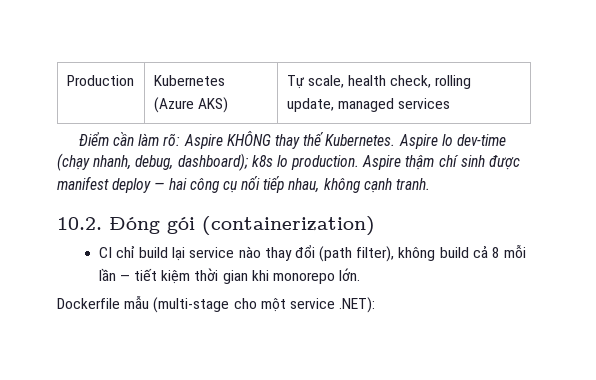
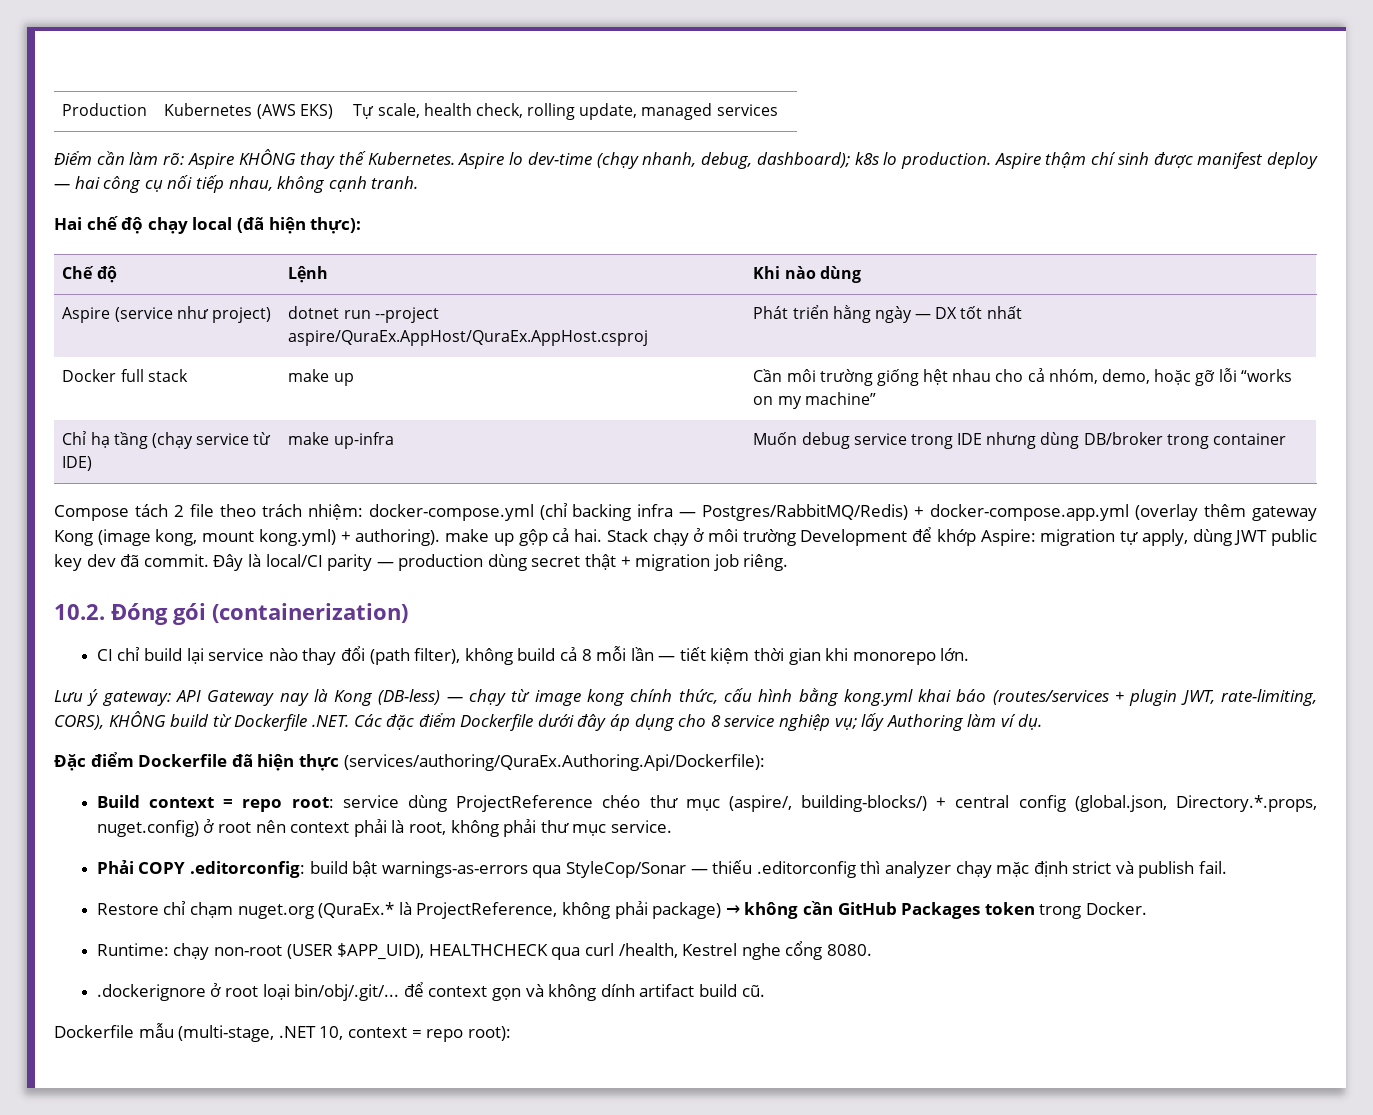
[153,97,228,113] (Azure AKS) -> [256,104,333,119] (AWS EKS)
(431, 184) none -> [54,216,362,234] [62,266,117,283] [288,266,329,283] [753,266,861,283] [62,306,271,323] [288,306,439,323] [288,330,649,346] [753,305,1022,323] [62,369,188,382] [288,369,354,386] [753,368,1292,386] [753,392,876,409] [62,431,272,449] [62,456,93,471] [288,432,394,449] [753,432,1287,449] [54,503,1318,521] [54,527,1317,546] [54,554,789,571] // Hai chế độ chạy local (đã hiện thực): // Chế độ | Lệnh | Khi nào dùng // Aspire (service như project) | dotnet run --project aspire/QuraEx.AppHost/QuraEx.AppHost.csproj | Phát triển hằng ngày — DX tốt nhất // Docker full stack | make up | Cần môi trường giống hệt nhau cho cả nhóm, demo, hoặc gỡ lỗi “works on my machine” // Chỉ hạ tầng (chạy service từ IDE) | make up-infra | Muốn debug service trong IDE nhưng dùng DB/broker trong container // Compose tách 2 file theo trách nhiệm: docker-compose.yml (chỉ backing infra — Postgres/RabbitMQ/Redis) + docker-compose.app.yml (overlay thêm gateway Kong (image kong, mount kong.yml) + authoring). make up gộp cả hai. Stack chạy ở môi trường Development để khớp Aspire: migration tự apply, dùng JWT public key dev đã commit. Đây là local/CI parity — production dùng secret thật + migration job riêng.
[57,295,376,313] Dockerfile mẫu (multi-stage cho một service .NET): -> [54,688,1317,706] [54,711,1042,731] [54,752,765,771] [96,795,1317,812] [96,819,672,837] [96,860,1228,878] [96,901,1147,919] [96,941,872,960] [96,982,765,1001] [54,1023,511,1042] Lưu ý gateway: API Gateway nay là Kong (DB-less) — chạy từ image kong chính thức, cấu hình bằng kong.yml khai báo (routes/services + plugin JWT, rate-limiting, CORS), KHÔNG build từ Dockerfile .NET. Các đặc điểm Dockerfile dưới đây áp dụng cho 8 service nghiệp vụ; lấy Authoring làm ví dụ. // Đặc điểm Dockerfile đã hiện thực (services/authoring/QuraEx.Authoring.Api/Dockerfile): // Build context = repo root: service dùng ProjectReference chéo thư mục (aspire/, building-blocks/) + central config (global.json, Directory.*.props, nuget.config) ở root nên context phải là root, không phải thư mục service. // Phải COPY .editorconfig: build bật warnings-as-errors qua StyleCop/Sonar — thiếu .editorconfig thì analyzer chạy mặc định strict và publish fail. // Restore chỉ chạm nuget.org (QuraEx.* là ProjectReference, không phải package) → không cần GitHub Packages token trong Docker. // Runtime: chạy non-root (USER $APP_UID), HEALTHCHECK qua curl /health, Kestrel nghe cổng 8080. // .dockerignore ở root loại bin/obj/.git/... để context gọn và không dính artifact build cũ. // Dockerfile mẫu (multi-stage, .NET 10, context = repo root):

